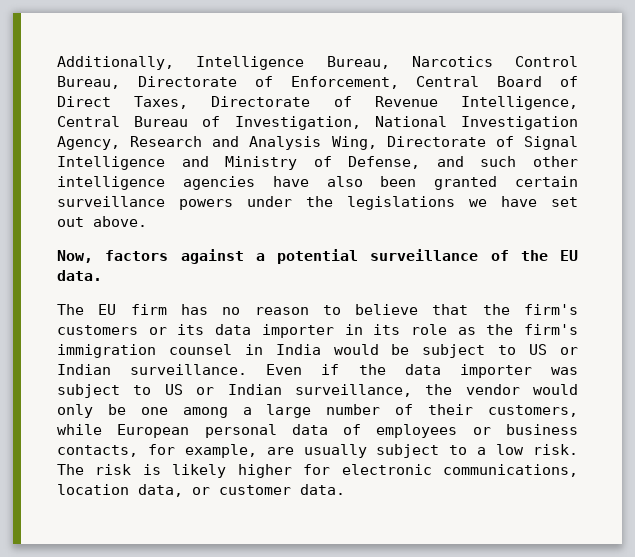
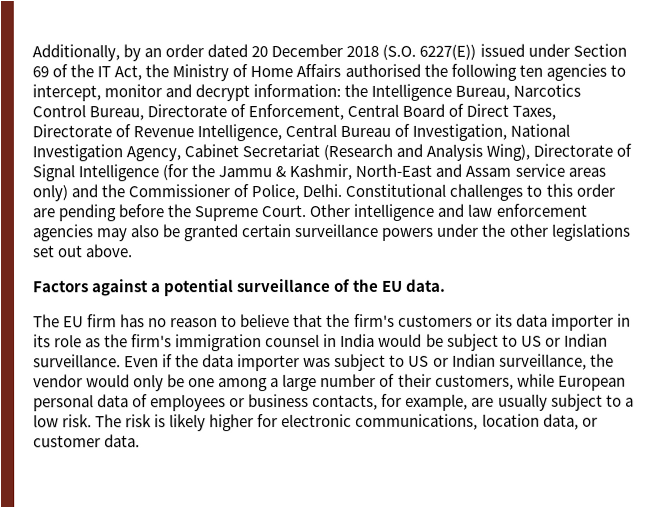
(174, 63) none -> [123,43,627,62] [32,63,626,82] [32,83,369,102] by an order dated 20 December 2018 (S.O. 6227(E)) issued under Section 69 of the IT Act, the Ministry of Home Affairs authorised the following ten agencies to intercept, monitor and decrypt information: the
[130,136,203,147] Research -> [184,143,394,161] Cabinet Secretariat (Research
[331,136,377,150] Wing, -> [486,143,531,161] Wing),
[181,156,578,170] [57,176,417,190] and Ministry of Defense, and such other intelligence agencies have also been -> [162,163,606,181] [32,183,615,202] [32,203,587,222] [32,224,181,242] (for the Jammu & Kashmir, North-East and Assam service areas only) and the Commissioner of Police, Delhi. Constitutional challenges to this order are pending before the Supreme Court. Other intelligence and law enforcement agencies may also be
[347,196,537,210] legislations we have -> [508,223,630,241] other legislations
[57,250,169,263] Now, factors -> [33,280,89,293] Factors

